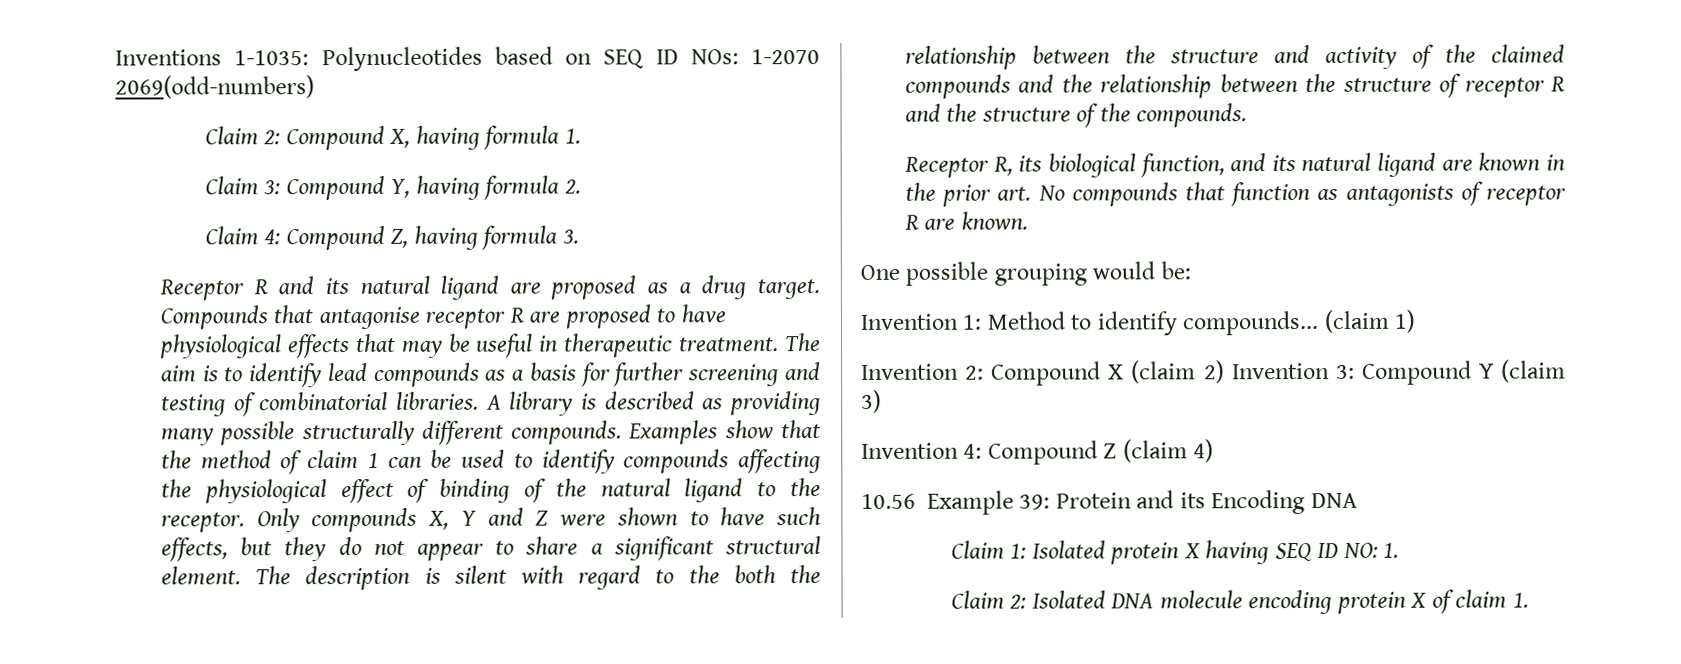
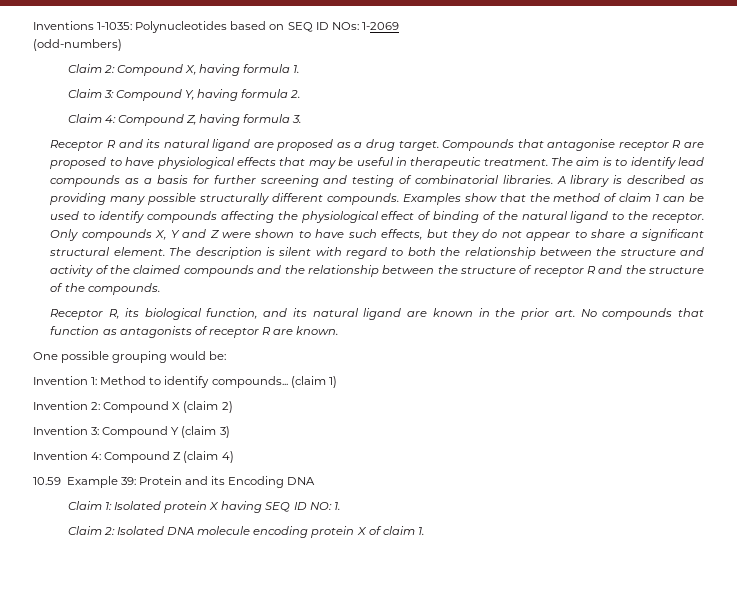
[751,49,820,65] [115,75,315,99] 1-2070 2069(odd-numbers) -> [361,22,399,30] [33,39,122,51] 1-2069 // (odd-numbers)
[688,565,720,584] the -> (404, 252) none
(1225, 372) none -> (233, 407) //
[861,493,916,509] 10.56 -> [33,477,61,485] 10.59

